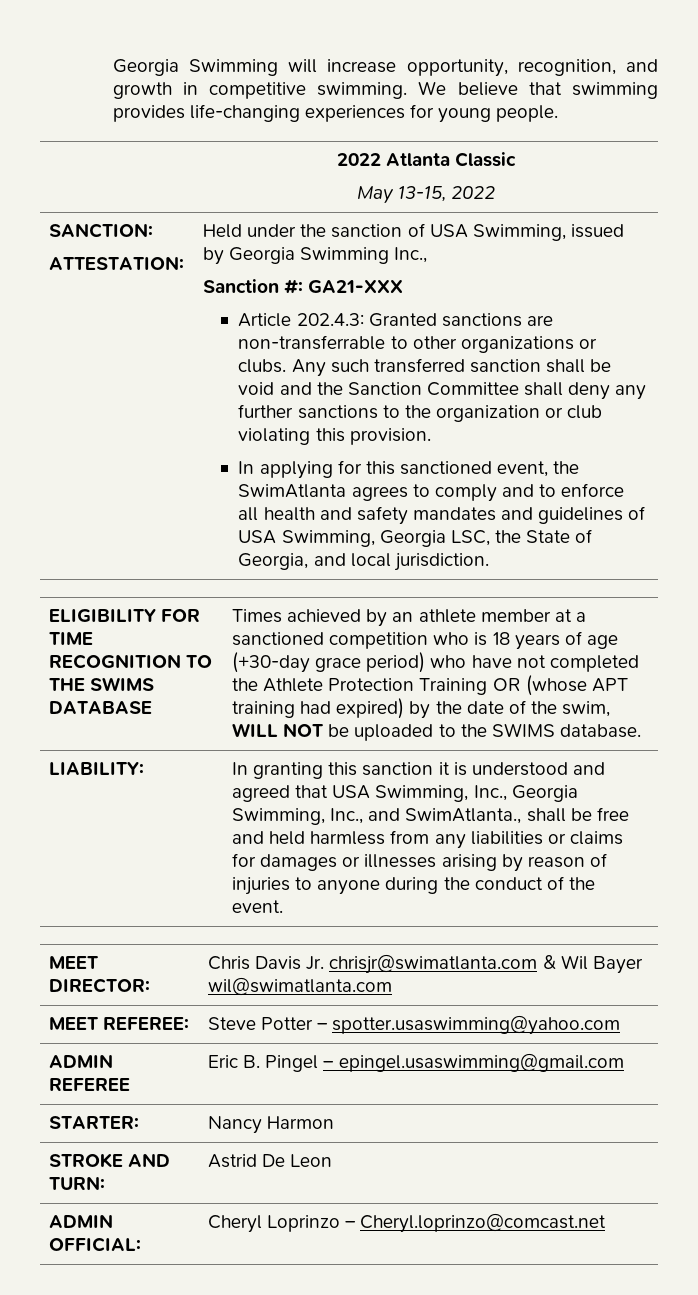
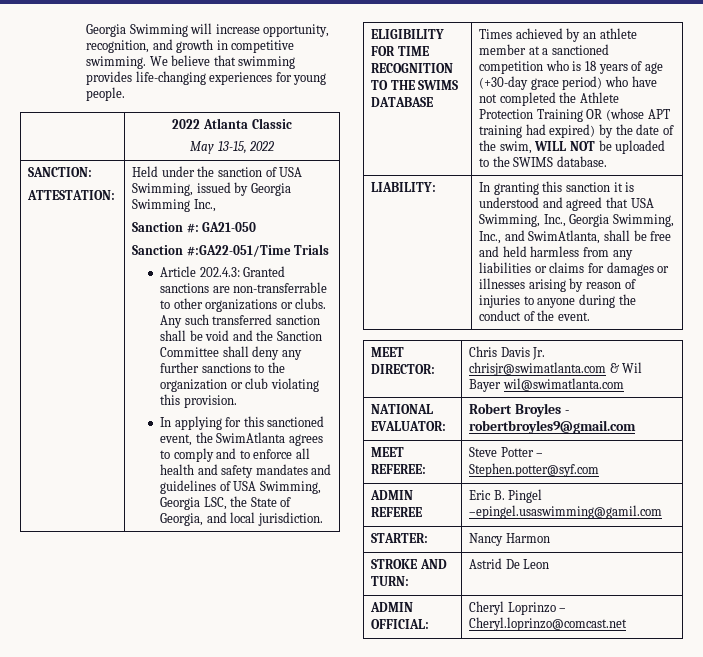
[308,280,404,293] GA21-XXX -> [202,222,257,232] [132,244,330,257] GA21-050 // Sanction #:GA22-051/Time Trials
[405,808,522,824] SwimAtlanta., -> [528,230,601,244] SwimAtlanta,
(393, 986) none -> [371,404,434,414] [371,421,447,431] [469,403,569,417] [469,420,637,434] // NATIONAL EVALUATOR: | Robert Broyles - robertbroyles9@gmail.com
[332,1015,621,1035] spotter.usaswimming@yahoo.com -> [469,463,600,477] Stephen.potter@syf.com
[323,1053,624,1072] – epingel.usaswimming@gmail.com -> [469,505,663,519] –epingel.usaswimming@gamil.com

